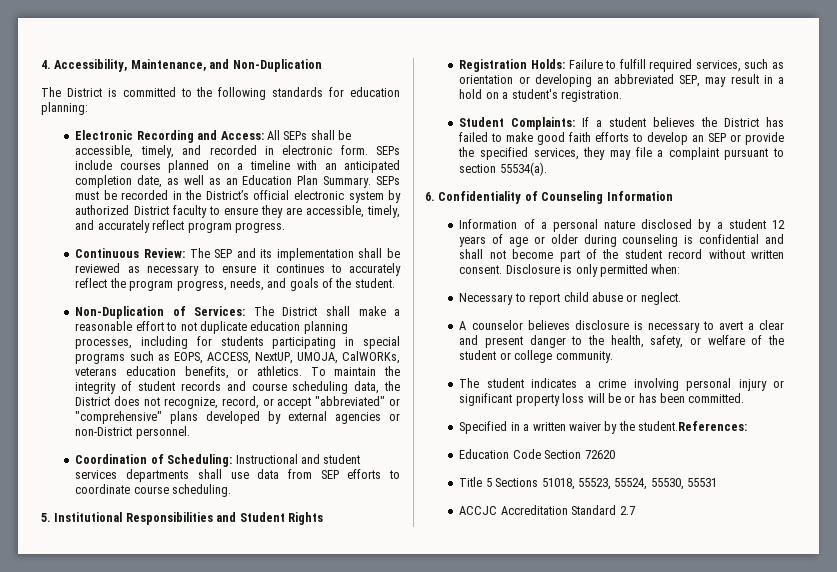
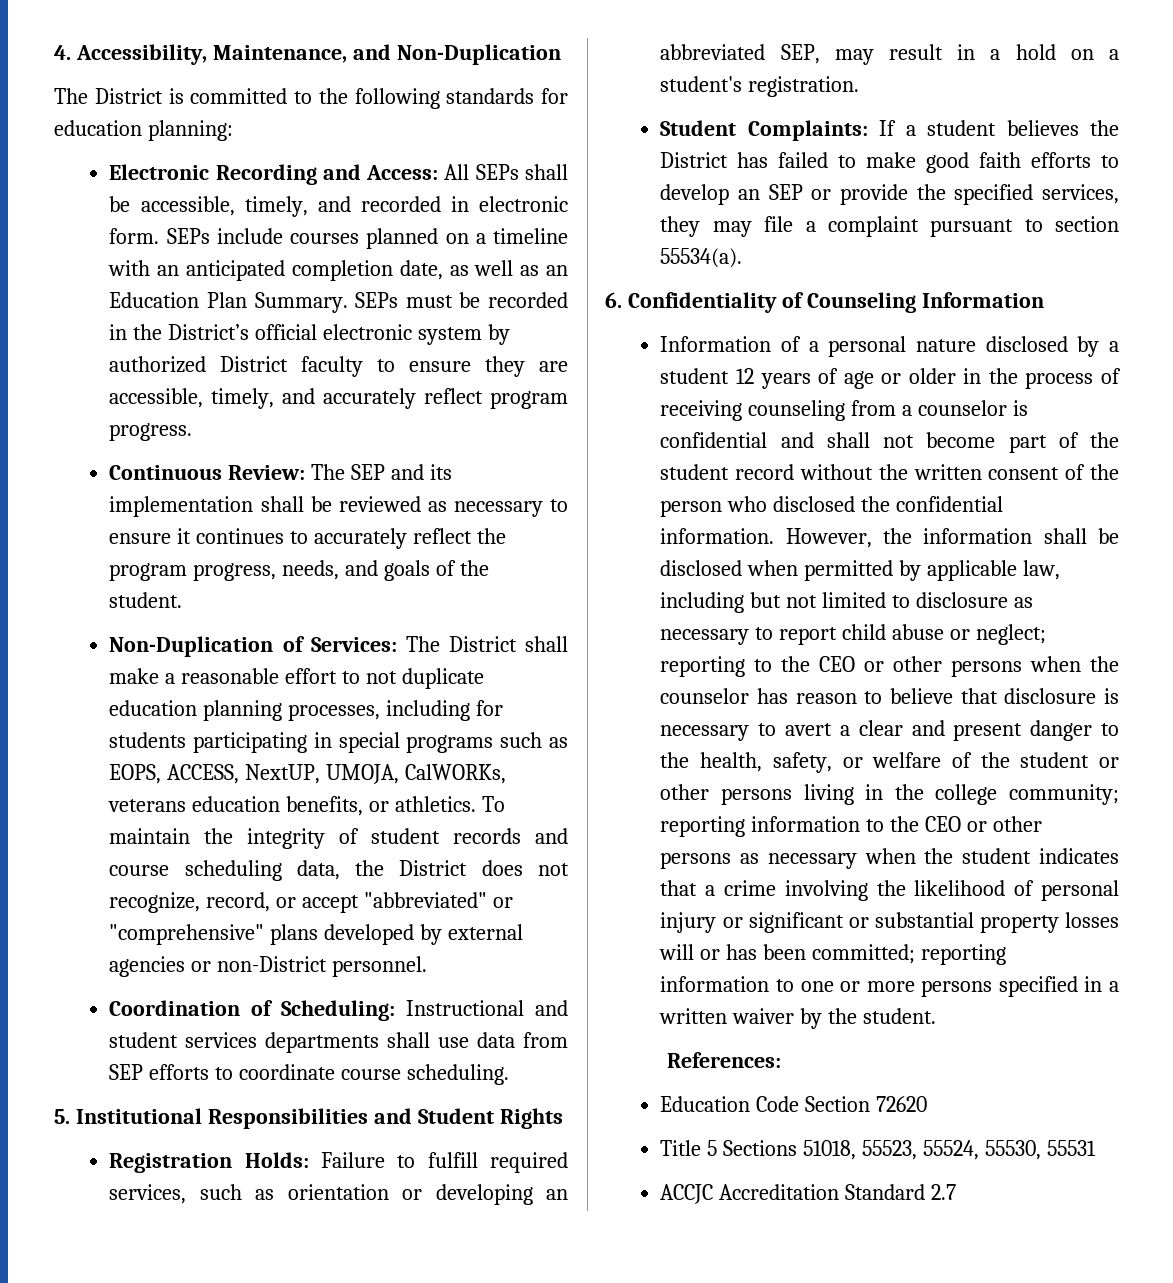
[583,234,679,247] during counseling -> [963,368,1122,389] [660,400,1008,421] in the process of receiving counseling from a counselor
[751,250,784,259] [459,264,681,277] [459,293,514,305] written consent. Disclosure is only permitted when: // Necessary -> [878,464,1120,480] [660,496,1004,517] [660,528,1119,548] [660,560,1061,581] [660,592,1034,613] [660,629,750,645] the written consent of the person who disclosed the confidential information. However, the information shall be disclosed when permitted by applicable law, including but not limited to disclosure as necessary
[640,292,681,305] [459,320,570,330] neglect. // A counselor believes -> [976,624,1047,645] [660,656,1119,677] [660,688,998,704] neglect; reporting to the CEO or other persons when the counselor has reason to believe that
[514,350,613,363] [459,378,480,388] college community. // The -> [660,784,1119,805] [660,816,1043,837] [660,848,954,869] other persons living in the college community; reporting information to the CEO or other persons as necessary when the
(578, 383) none -> [660,880,698,896] that
(679, 384) none -> [876,880,1035,896] the likelihood of
[515,393,745,406] [459,421,508,434] property loss will be or has been committed. // Specified -> [848,912,1119,933] [659,944,1007,965] [660,976,1078,997] or substantial property losses will or has been committed; reporting information to one or more persons specified
[638,421,748,431] student.References: -> [863,1008,937,1024] [667,1052,782,1068] student. // References:

